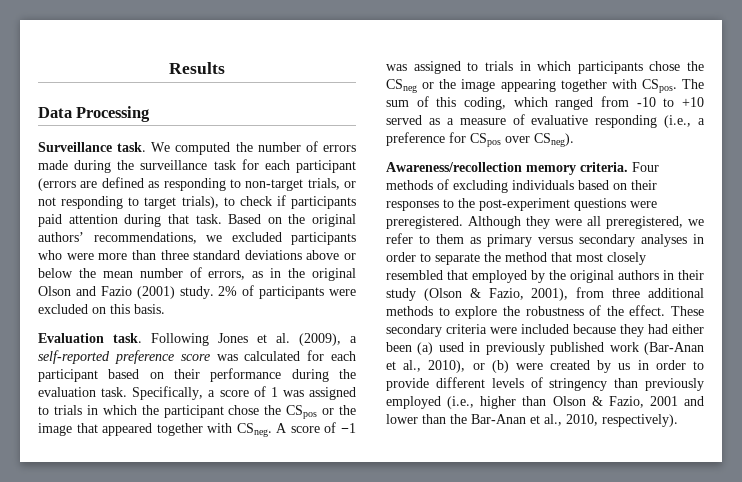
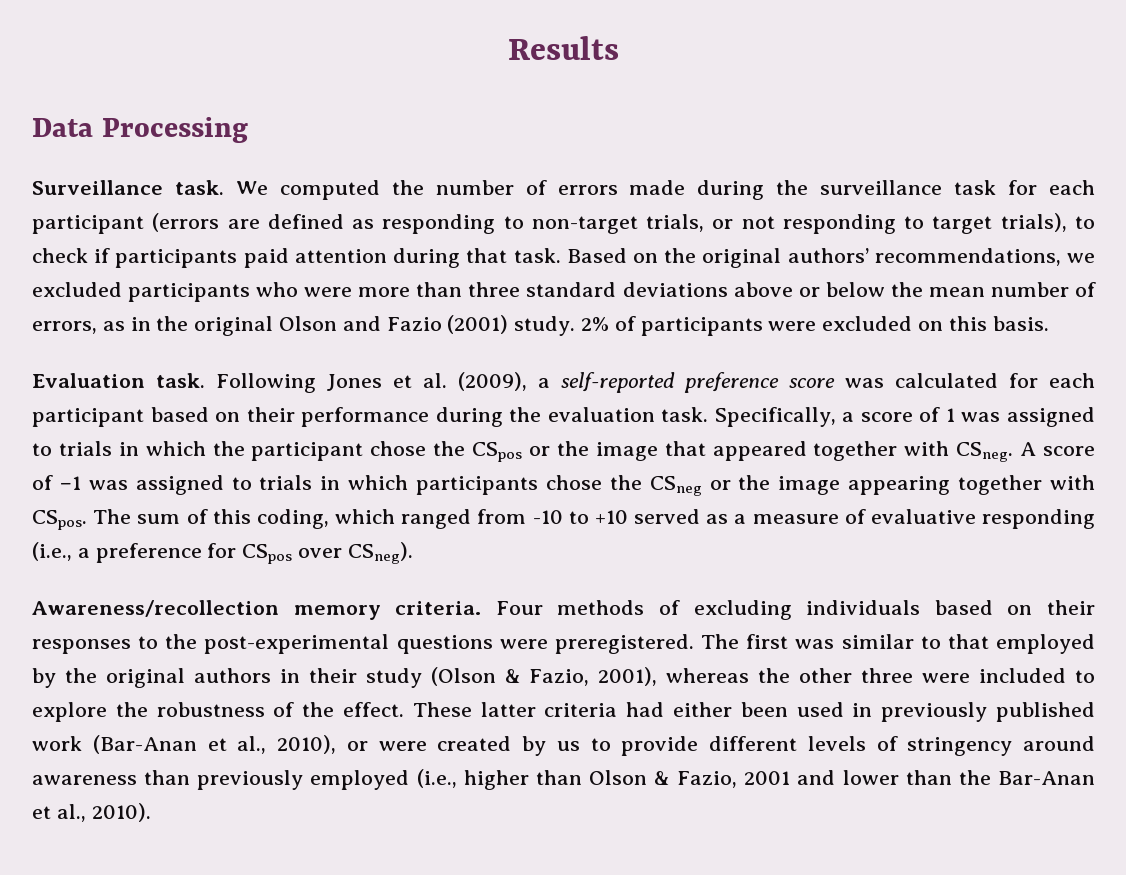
[479,198,570,211] post-experiment -> [204,634,390,654] post-experimental
[468,216,704,229] [386,233,704,247] [386,252,646,265] [386,270,443,280] Although they were all preregistered, we refer to them as primary versus secondary analyses in order to separate the method that most closely resembled -> [701,634,941,649] The first was similar to
[576,287,704,298] [386,306,433,316] from three additional methods -> [666,668,1067,683] whereas the other three were included
[386,324,644,337] secondary criteria were included because they -> [480,702,618,717] latter criteria
[417,342,434,355] (a) -> (788, 709) none
[491,360,509,373] (b) -> (368, 746) none
[637,360,686,370] in order -> (580, 746) none
(608, 384) none -> [1023,736,1095,751] [32,775,137,785] around awareness
[566,414,678,427] 2010, respectively). -> [91,803,151,822] 2010).

